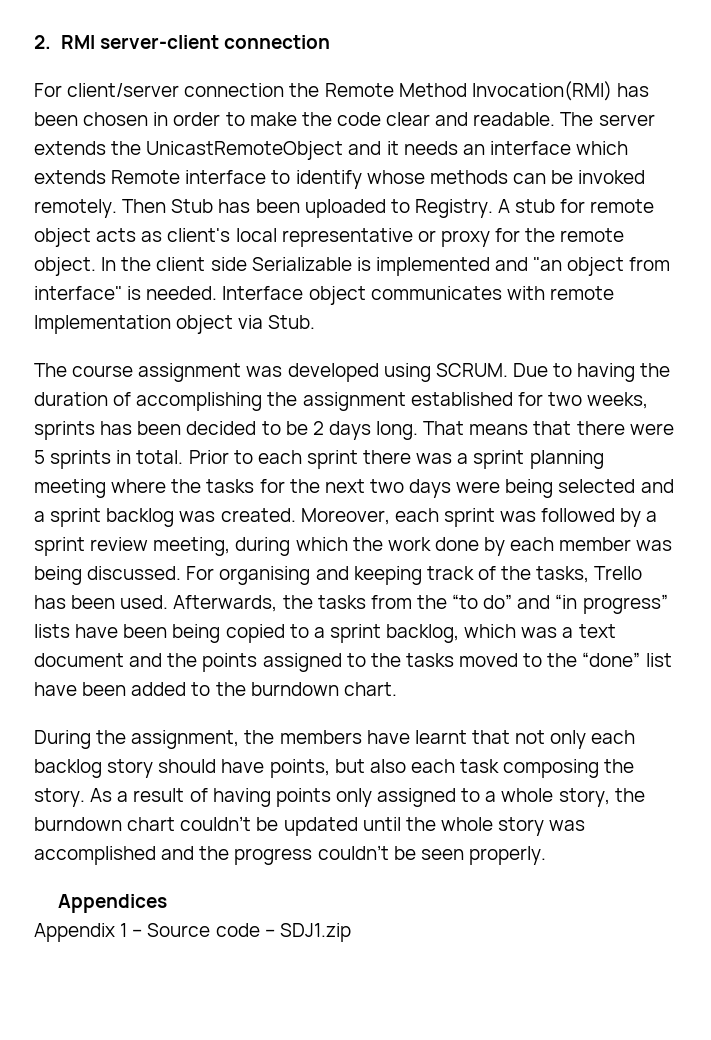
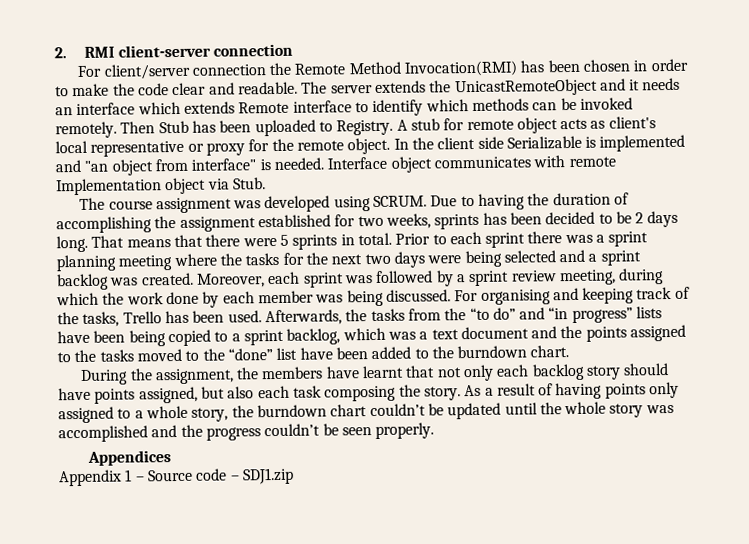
[99,35,219,49] server-client -> [118,44,212,58] client-server
[366,170,425,184] whose -> [425,99,469,112] which
[269,759,330,778] points, -> [94,386,198,404] points assigned,

